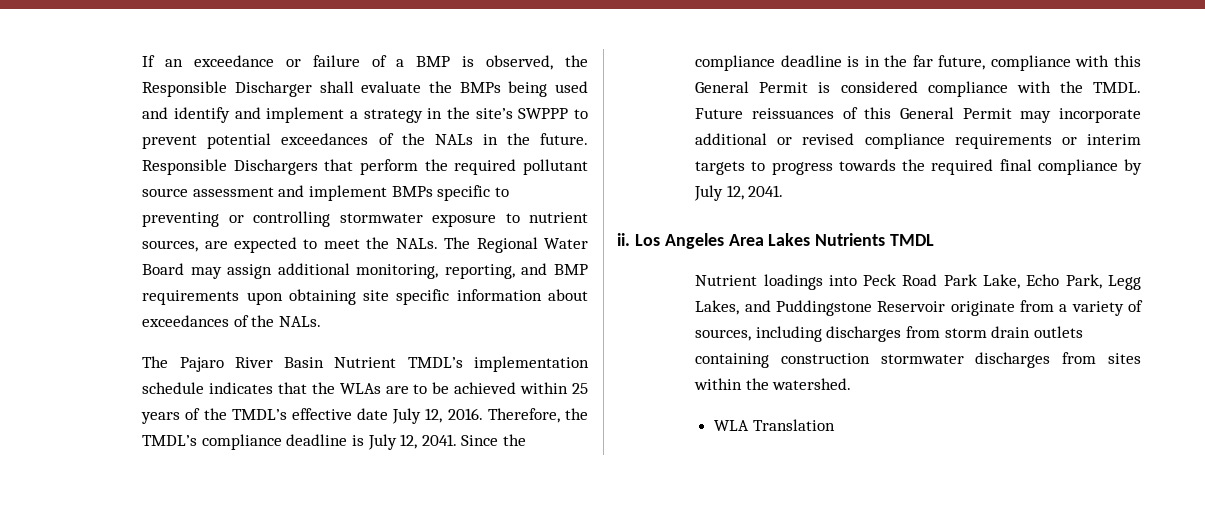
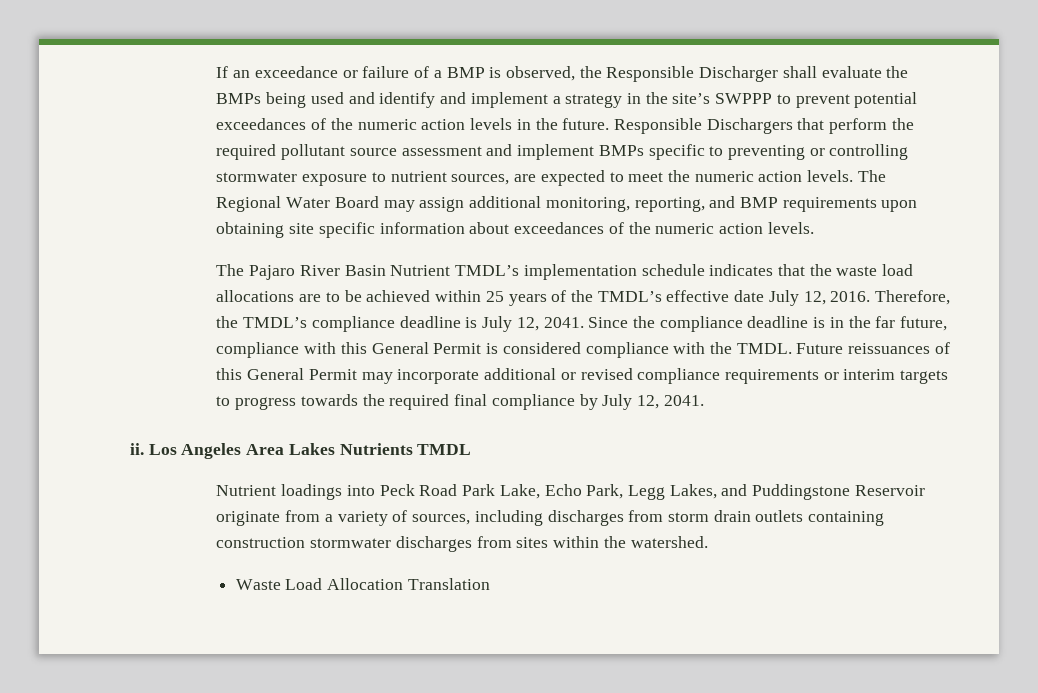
[434,134,473,145] NALs -> [357,118,513,130] numeric action levels
[395,238,438,249] NALs. -> [694,170,854,182] numeric action levels.
[278,316,321,327] NALs. -> [655,222,814,234] numeric action levels.
[339,383,381,394] WLAs -> [836,264,914,276] [216,290,295,302] waste load allocations
[713,420,749,431] WLA -> [235,578,404,590] Waste Load Allocation

